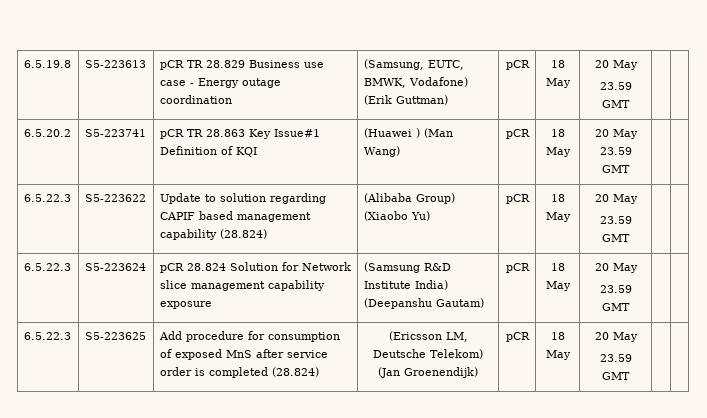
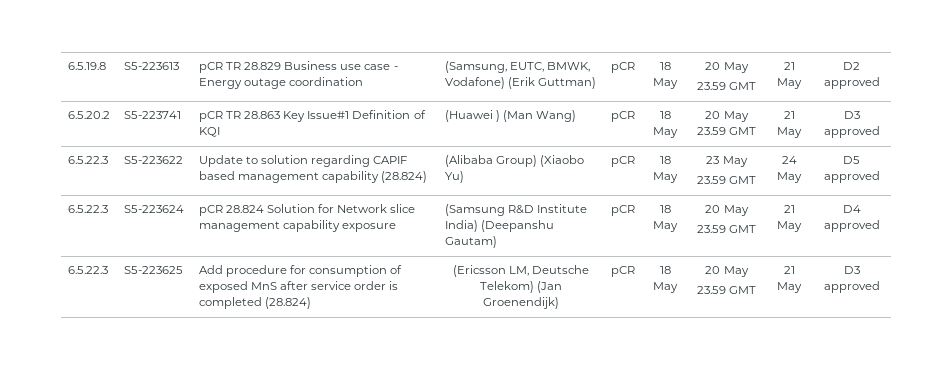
(630, 104) | -> [783,62,795,70] [777,78,802,89] [843,62,860,70] [823,77,880,89] 21 May | D2 approved
(630, 169) | -> [783,111,795,119] [777,127,802,138] [843,111,860,119] [823,126,880,138] 21 May | D3 approved
[594,194,638,204] [599,216,632,224] [602,234,630,242] 20 May // 23.59 GMT | | -> [706,156,748,167] [696,176,757,184] [781,156,797,164] [777,172,802,183] [843,156,860,164] [823,171,880,183] 23 May // 23.59 GMT | 24 May | D5 approved
(630, 307) | -> [783,205,795,213] [777,221,802,232] [842,205,861,213] [823,220,880,232] 21 May | D4 approved
(630, 376) | -> [783,266,795,274] [777,282,802,293] [843,266,860,274] [823,281,880,293] 21 May | D3 approved

